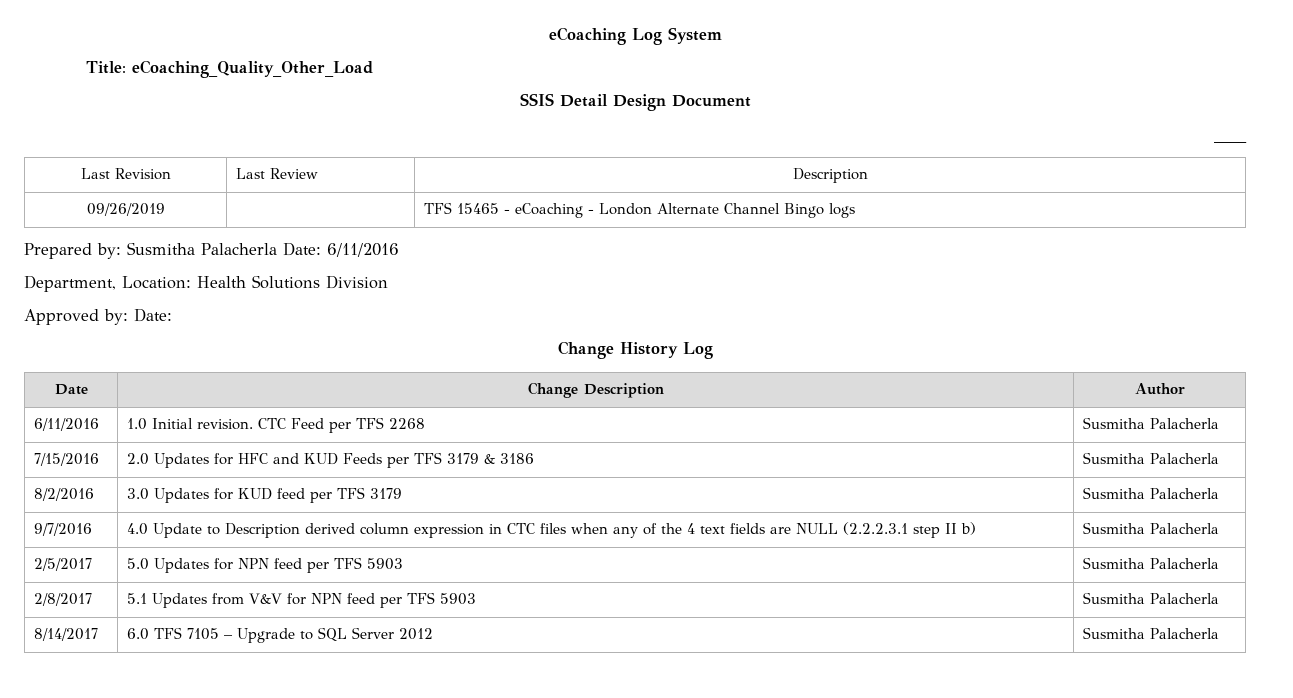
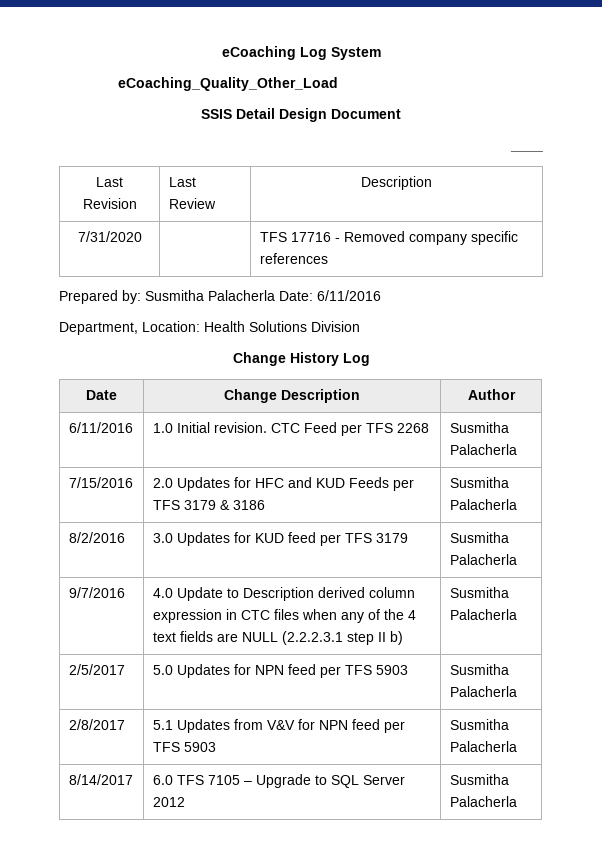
[86,61,127,74] Title: -> (381, 53) none
[86,203,165,216] [423,202,855,218] 09/26/2019 | | TFS 15465 - eCoaching - London Alternate Channel Bingo logs -> [77,231,142,242] [259,231,518,245] [259,253,328,264] 7/31/2020 | | TFS 17716 - Removed company specific references
[24,308,172,325] // Approved by: Date: -> (360, 326) none

